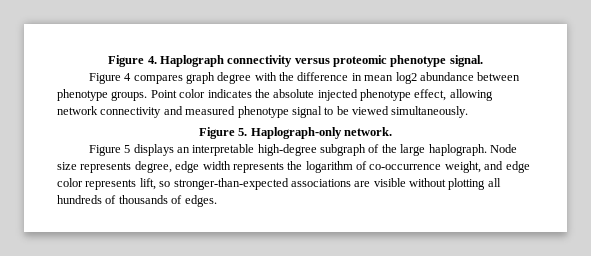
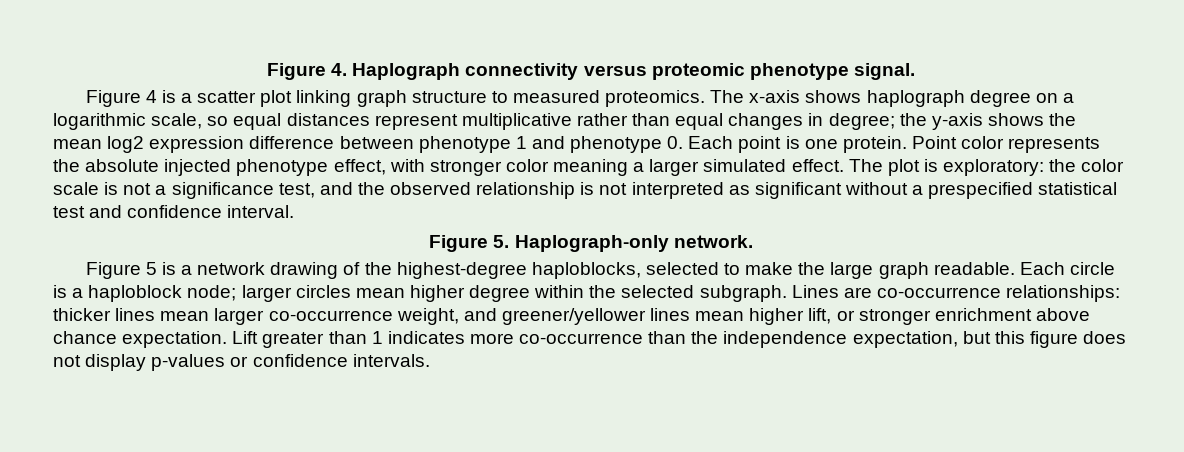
[133,72,521,84] [57,89,148,101] compares graph degree with the difference in mean log2 abundance between phenotype groups. -> [161,90,1074,107] [53,113,1077,130] [53,136,907,153] is a scatter plot linking graph structure to measured proteomics. The x-axis shows haplograph degree on a logarithmic scale, so equal distances represent multiplicative rather than equal changes in degree; the y-axis shows the mean log2 expression difference between phenotype 1 and phenotype 0. Each point is one protein.
[207,89,252,98] indicates -> [1008,137,1101,153] represents
[449,89,493,101] [57,106,469,118] allowing network connectivity and measured phenotype signal to be viewed simultaneously. -> [389,159,1125,176] [53,182,1118,199] [53,205,295,218] with stronger color meaning a larger simulated effect. The plot is exploratory: the color scale is not a significance test, and the observed relationship is not interpreted as significant without a prespecified statistical test and confidence interval.
[133,144,517,156] [57,161,530,173] [57,178,501,190] [57,195,217,207] displays an interpretable high-degree subgraph of the large haplograph. Node size represents degree, edge width represents the logarithm of co-occurrence weight, and edge color represents lift, so stronger-than-expected associations are visible without plotting all hundreds of thousands of edges. -> [161,262,1115,279] [53,285,1121,302] [53,308,1090,325] [53,331,1127,348] [53,354,430,371] is a network drawing of the highest-degree haploblocks, selected to make the large graph readable. Each circle is a haploblock node; larger circles mean higher degree within the selected subgraph. Lines are co-occurrence relationships: thicker lines mean larger co-occurrence weight, and greener/yellower lines mean higher lift, or stronger enrichment above chance expectation. Lift greater than 1 indicates more co-occurrence than the independence expectation, but this figure does not display p-values or confidence intervals.

